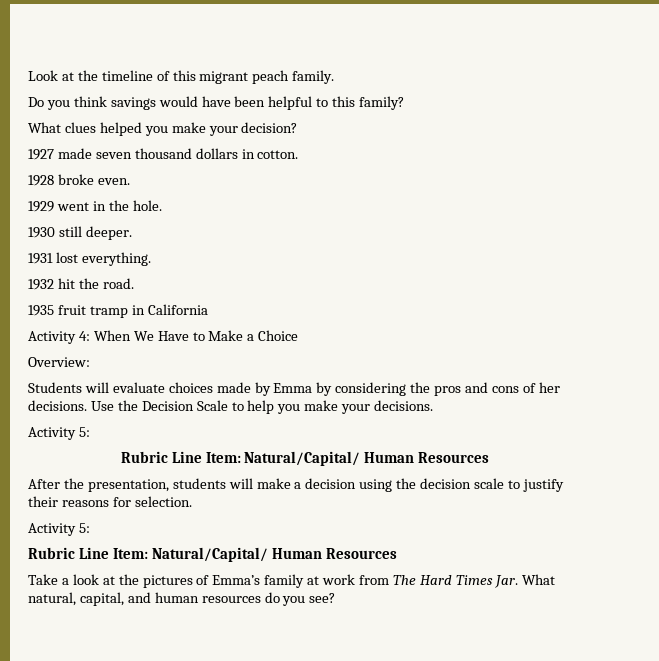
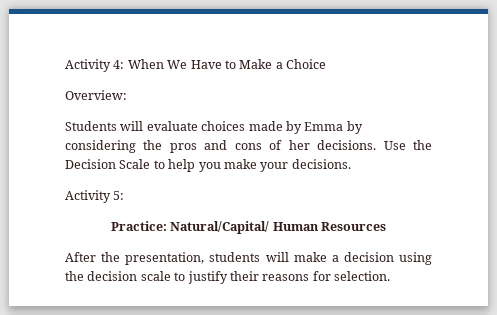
[28,70,335,84] [28,96,405,110] [28,122,298,136] [28,148,299,160] [28,174,130,186] [28,200,162,212] [28,226,132,240] [28,252,151,266] [28,278,134,290] [28,304,208,318] Look at the timeline of this migrant peach family. // Do you think savings would have been helpful to this family? // What clues helped you make your decision? // 1927 made seven thousand dollars in cotton. // 1928 broke even. // 1929 went in the hole. // 1930 still deeper. // 1931 lost everything. // 1932 hit the road. // 1935 fruit tramp in California // -> (65, 65) none
[120,451,241,463] Rubric Line Item: -> [110,221,167,231] Practice:
[28,523,90,536] [28,547,397,562] [28,574,555,588] [28,592,336,606] // Activity 5: // Rubric Line Item: Natural/Capital/ Human Resources // Take a look at the pictures of Emma’s family at work from The Hard Times Jar. What natural, capital, and human resources do you see? -> (390, 276) none

